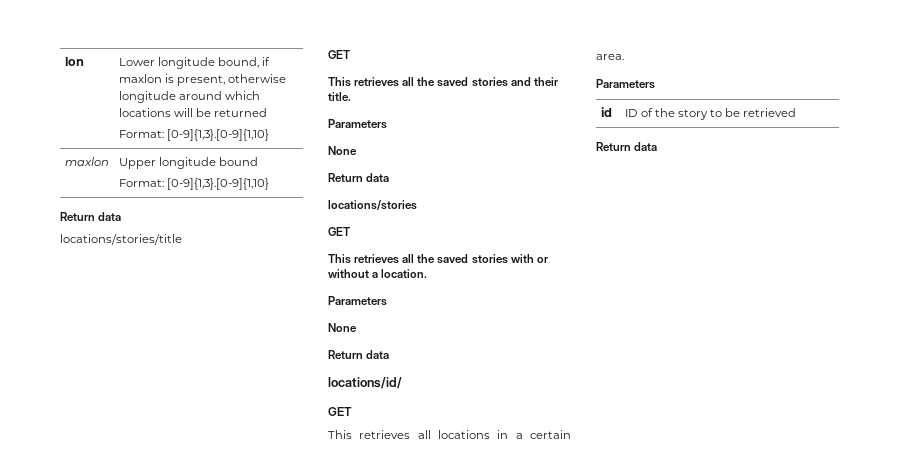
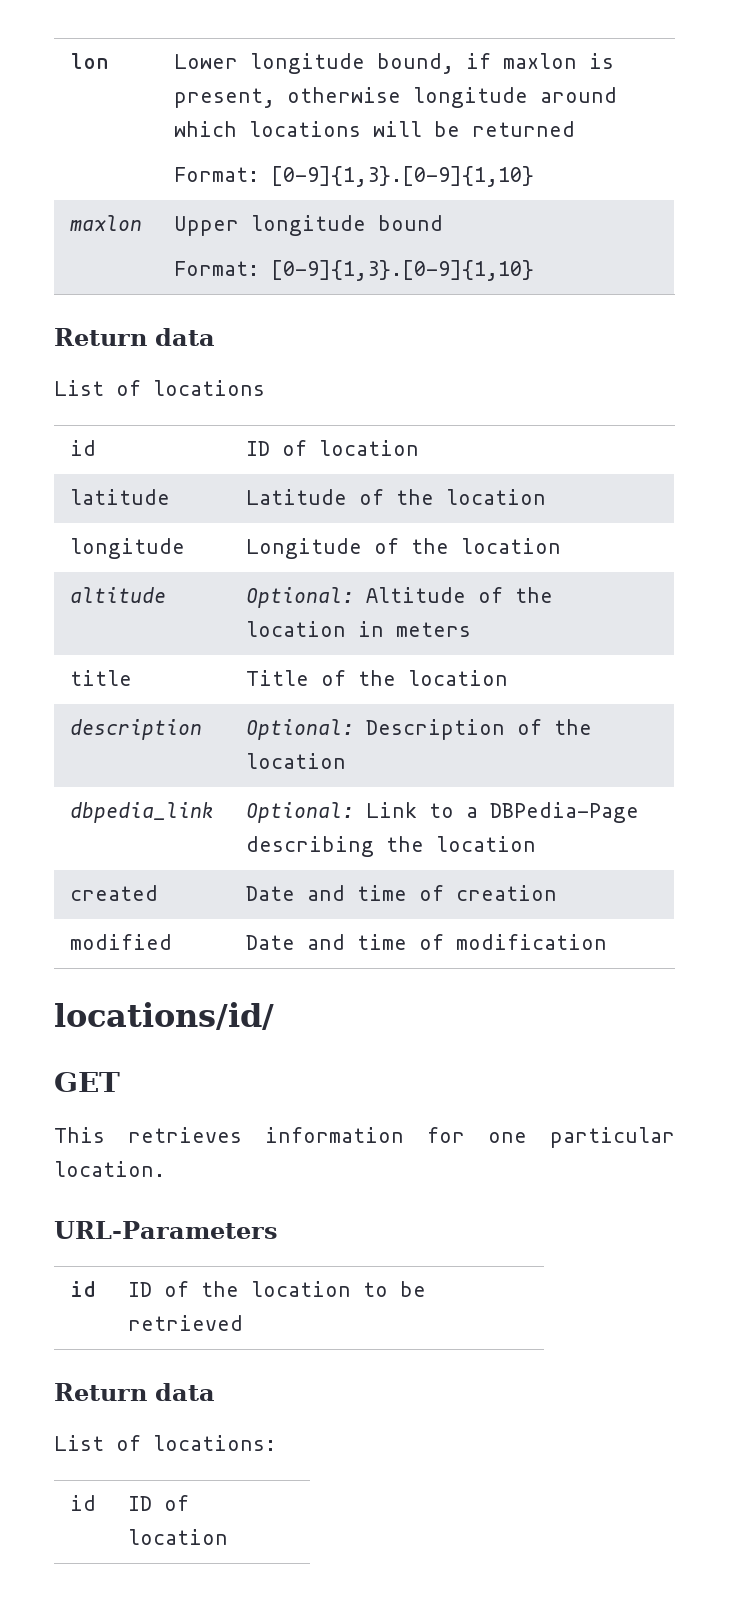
[60,234,182,245] [328,50,350,59] [328,77,558,87] [328,92,351,101] [328,119,387,129] [328,146,357,155] [328,173,390,182] [328,200,417,211] [328,227,350,236] [328,254,548,264] [328,269,428,278] [328,296,387,306] [328,323,357,332] [328,350,390,359] [328,377,402,389] [328,407,352,416] [328,430,571,439] [596,54,624,60] [596,79,655,89] locations/stories/title // GET // This retrieves all the saved stories and their title. // Parameters // None // Return data // locations/stories // GET // This retrieves all the saved stories with or without a location. // Parameters // None // Return data // locations/id/ // GET // This retrieves all locations in a certain area. // Parameters -> [54,380,265,396] [69,440,96,456] [245,440,419,456] [69,489,170,505] [245,489,546,505] [69,538,185,559] [245,538,561,559] [69,587,166,603] [245,587,553,608] [245,621,471,637] [69,670,132,686] [245,670,508,686] [69,719,202,740] [245,719,592,740] [245,753,346,769] [69,802,214,823] [245,802,639,823] [245,836,536,857] [69,885,158,901] [245,885,557,901] [69,934,172,950] [245,934,607,950] [54,1002,274,1030] [54,1072,120,1092] [54,1127,675,1148] [54,1161,165,1177] [54,1221,278,1239] List of locations // id | ID of location // latitude | Latitude of the location // longitude | Longitude of the location // altitude | Optional: Altitude of the location in meters // title | Title of the location // description | Optional: Description of the location // dbpedia_link | Optional: Link to a DBPedia-Page describing the location // created | Date and time of creation // modified | Date and time of modification // locations/id/ // GET // This retrieves information for one particular location. // URL-Parameters
[677,109,708,120] story -> [250,1281,351,1297] location
(658, 146) none -> [54,1435,276,1451] [69,1495,96,1511] [127,1495,189,1511] [127,1529,228,1545] // List of locations: // id | ID of location

